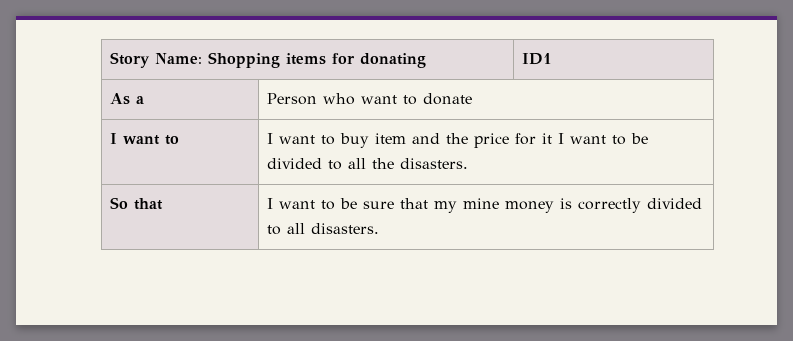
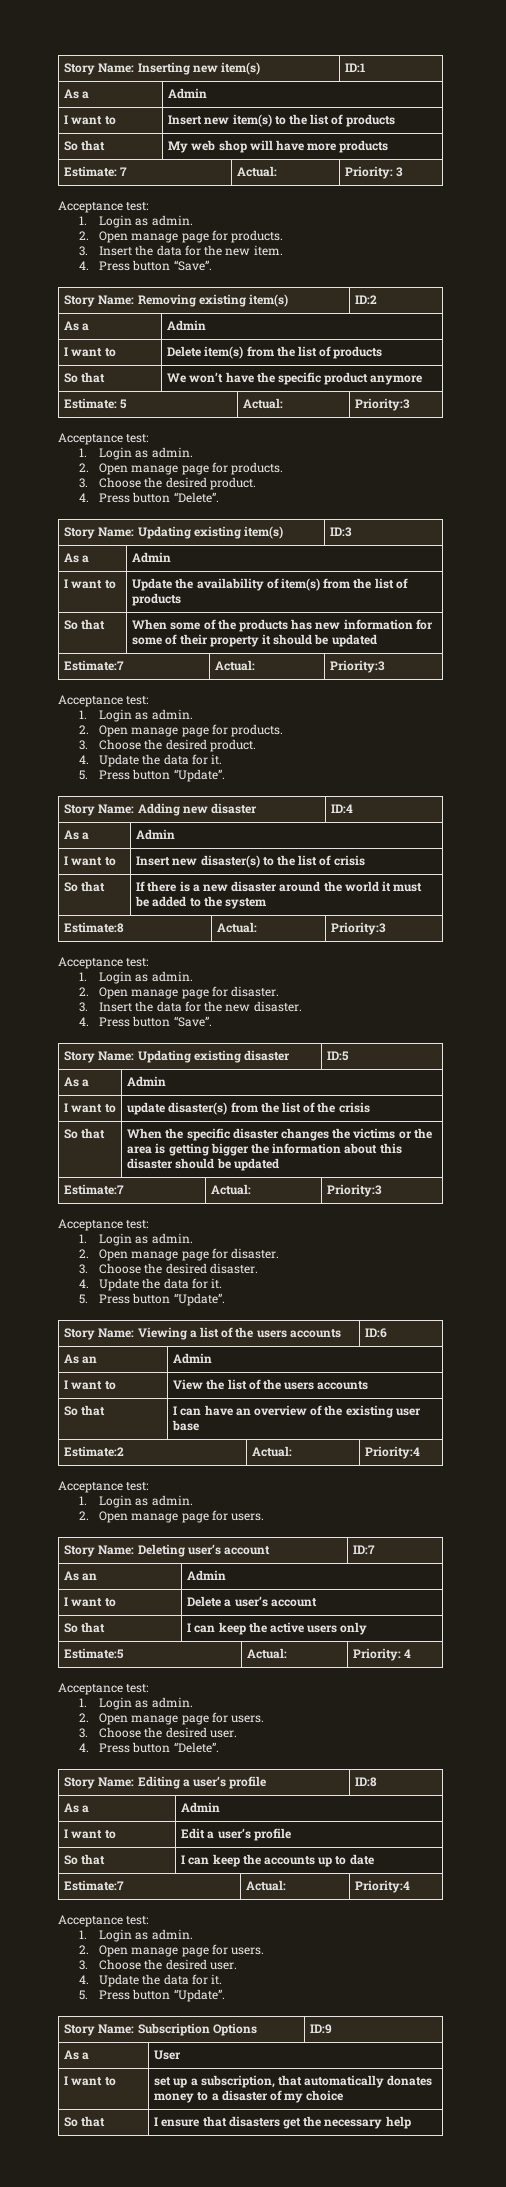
[109,52,426,68] [521,53,552,65] [109,93,144,105] [266,93,472,105] [109,133,179,145] [266,133,648,148] [266,158,468,170] [109,197,163,210] [266,198,702,213] [266,223,379,235] Story Name: Shopping items for donating | ID1 // As a | Person who want to donate // I want to | I want to buy item and the price for it I want to be divided to all the disasters. // So that | I want to be sure that my mine money is correctly divided to all disasters. -> [64,62,260,75] [345,63,366,72] [64,89,90,99] [168,88,208,99] [64,115,116,125] [168,114,395,127] [64,140,106,151] [168,140,389,153] [64,166,128,177] [237,166,278,177] [345,166,404,179] [58,201,149,213] [78,215,193,228] [78,230,284,243] [78,245,283,256] [78,260,212,271] [64,294,288,307] [355,295,378,304] [64,321,90,331] [167,320,207,331] [64,347,116,357] [167,346,383,359] [64,372,106,383] [167,372,423,385] [64,398,128,409] [243,398,284,409] [355,398,411,411] [58,433,149,445] [78,447,193,460] [78,462,284,475] [78,477,256,490] [78,492,219,503] [64,526,283,539] [330,527,353,537] [64,553,90,563] [132,552,172,563] [64,579,116,589] [132,578,408,591] [132,593,182,606] [64,619,106,630] [132,619,433,632] [132,634,377,647] [64,660,125,671] [215,660,256,671] [330,660,386,673] [58,695,149,707] [78,709,193,722] [78,724,284,737] [78,739,256,752] [78,754,223,767] [78,769,225,782] [64,803,257,816] [331,804,354,813] [64,830,90,840] [136,829,176,840] [64,856,116,866] [136,855,365,868] [64,881,106,892] [136,881,423,892] [135,896,266,909] [64,922,125,933] [217,922,258,933] [331,922,387,935] [58,957,149,969] [78,971,193,984] [78,986,280,999] [78,1001,302,1012] [78,1016,212,1027] [64,1050,290,1063] [327,1051,350,1061] [64,1077,90,1087] [127,1076,167,1087] [64,1103,116,1113] [127,1102,370,1115] [64,1128,106,1139] [127,1128,432,1141] [127,1143,402,1156] [127,1158,279,1171] [64,1184,125,1195] [211,1184,252,1195] [327,1184,383,1197] [58,1219,149,1231] [78,1233,193,1246] [78,1248,280,1261] [78,1263,258,1274] [78,1278,223,1291] [78,1293,225,1306] [64,1327,341,1340] [365,1328,388,1338] [64,1354,98,1364] [173,1353,213,1364] [64,1380,116,1390] [173,1379,369,1390] [64,1405,106,1416] [173,1405,421,1418] [172,1420,200,1431] [64,1446,125,1457] [252,1446,293,1457] [365,1446,421,1459] [58,1481,149,1493] [78,1495,193,1508] [78,1510,265,1523] [64,1544,270,1557] [353,1545,376,1554] [64,1571,98,1581] [187,1570,227,1581] [64,1597,116,1607] [187,1596,317,1607] [64,1622,106,1633] [187,1622,368,1635] [64,1648,125,1659] [247,1648,288,1659] [353,1648,412,1661] [58,1683,149,1695] [78,1697,193,1710] [78,1712,265,1725] [78,1727,237,1738] [78,1742,219,1753] [64,1776,267,1789] [355,1777,378,1787] [64,1803,90,1813] [181,1802,221,1813] [64,1829,116,1839] [181,1828,291,1841] [64,1854,106,1865] [181,1854,374,1867] [64,1880,125,1891] [246,1880,287,1891] [355,1880,411,1893] [58,1915,149,1927] [78,1929,193,1942] [78,1944,265,1957] [78,1959,237,1970] [78,1974,223,1987] [78,1989,225,2002] [64,2023,257,2036] [310,2024,333,2034] [64,2050,90,2060] [154,2050,182,2060] [64,2076,116,2086] [154,2075,433,2088] [154,2090,344,2103] [64,2116,106,2127] [154,2116,411,2129] Story Name: Inserting new item(s) | ID:1 // As a | Admin // I want to | Insert new item(s) to the list of products // So that | My web shop will have more products // Estimate: 7 | Actual: | Priority: 3 // Acceptance test: // 1. Login as admin. // 2. Open manage page for products. // 3. Insert the data for the new item. // 4. Press button “Save”. // Story Name: Removing existing item(s) | ID:2 // As a | Admin // I want to | Delete item(s) from the list of products // So that | We won’t have the specific product anymore // Estimate: 5 | Actual: | Priority:3 // Acceptance test: // 1. Login as admin. // 2. Open manage page for products. // 3. Choose the desired product. // 4. Press button “Delete”. // Story Name: Updating existing item(s) | ID:3 // As a | Admin // I want to | Update the availability of item(s) from the list of products // So that | When some of the products has new information for some of their property it should be updated // Estimate:7 | Actual: | Priority:3 // Acceptance test: // 1. Login as admin. // 2. Open manage page for products. // 3. Choose the desired product. // 4. Update the data for it. // 5. Press button “Update”. // Story Name: Adding new disaster | ID:4 // As a | Admin // I want to | Insert new disaster(s) to the list of crisis // So that | If there is a new disaster around the world it must be added to the system // Estimate:8 | Actual: | Priority:3 // Acceptance test: // 1. Login as admin. // 2. Open manage page for disaster. // 3. Insert the data for the new disaster. // 4. Press button “Save”. // Story Name: Updating existing disaster | ID:5 // As a | Admin // I want to | update disaster(s) from the list of the crisis // So that | When the specific disaster changes the victims or the area is getting bigger the information about this disaster should be updated // Estimate:7 | Actual: | Priority:3 // Acceptance test: // 1. Login as admin. // 2. Open manage page for disaster. // 3. Choose the desired disaster. // 4. Update the data for it. // 5. Press button “Update”. // Story Name: Viewing a list of the users accounts | ID:6 // As an | Admin // I want to | View the list of the users accounts // So that | I can have an overview of the existing user base // Estimate:2 | Actual: | Priority:4 // Acceptance test: // 1. Login as admin. // 2. Open manage page for users. // Story Name: Deleting user’s account | ID:7 // As an | Admin // I want to | Delete a user’s account // So that | I can keep the active users only // Estimate:5 | Actual: | Priority: 4 // Acceptance test: // 1. Login as admin. // 2. Open manage page for users. // 3. Choose the desired user. // 4. Press button “Delete”. // Story Name: Editing a user’s profile | ID:8 // As a | Admin // I want to | Edit a user’s profile // So that | I can keep the accounts up to date // Estimate:7 | Actual: | Priority:4 // Acceptance test: // 1. Login as admin. // 2. Open manage page for users. // 3. Choose the desired user. // 4. Update the data for it. // 5. Press button “Update”. // Story Name: Subscription Options | ID:9 // As a | User // I want to | set up a subscription, that automatically donates money to a disaster of my choice // So that | I ensure that disasters get the necessary help

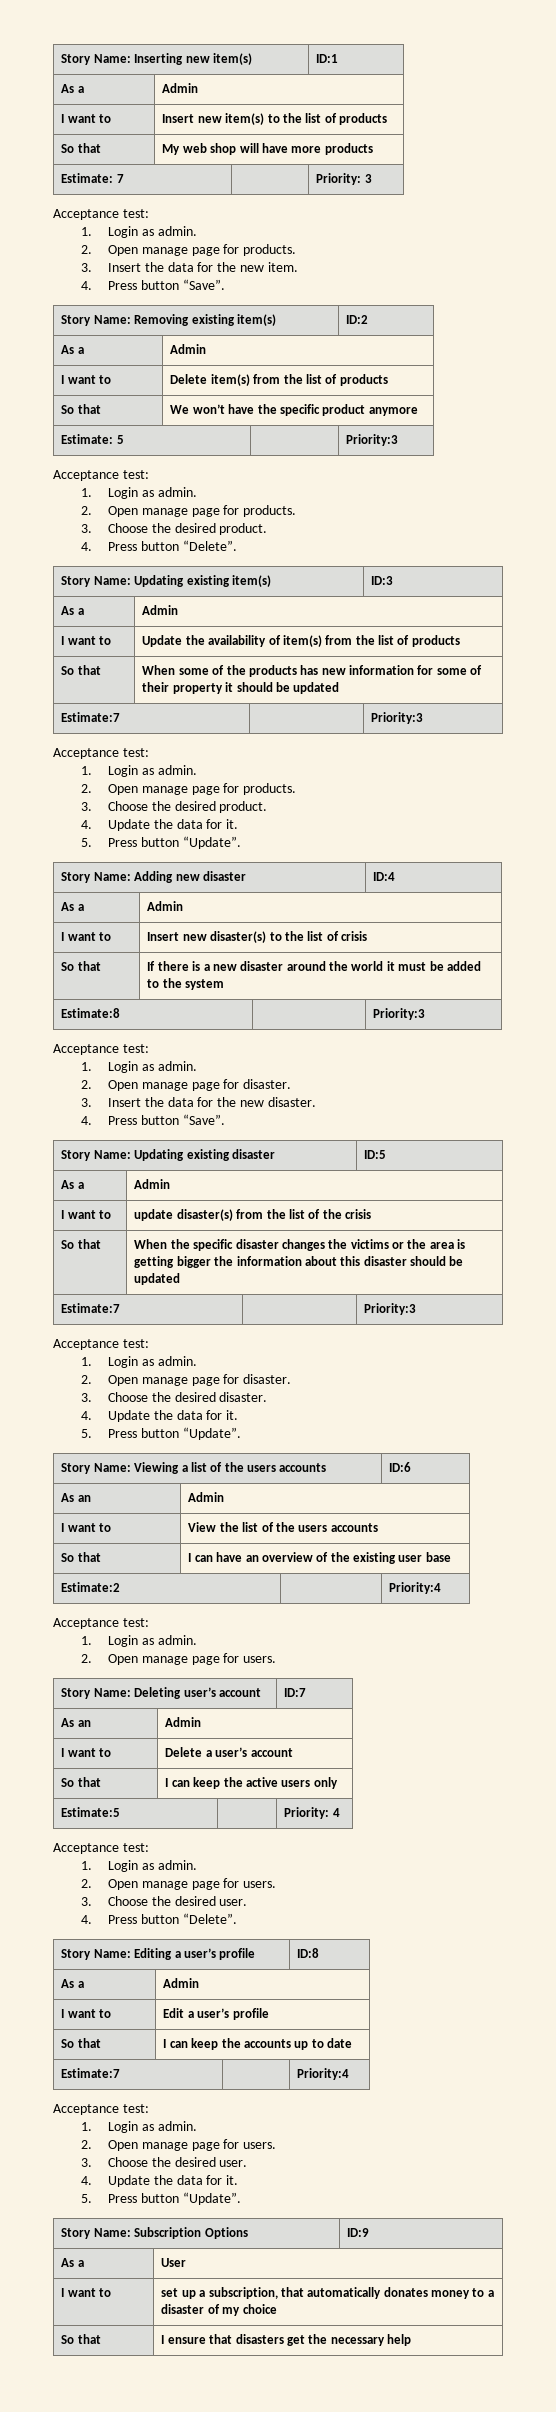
[237,166,278,177] Actual: -> (124, 178) none
[243,398,284,409] Actual: -> (124, 439) none
[215,660,256,671] Actual: -> (121, 717) none
[217,922,258,933] Actual: -> (121, 1013) none
[211,1184,252,1195] Actual: -> (121, 1308) none
[252,1446,293,1457] Actual: -> (121, 1587) none
[247,1648,288,1659] Actual: -> (121, 1812) none
[246,1880,287,1891] Actual: -> (121, 2073) none

